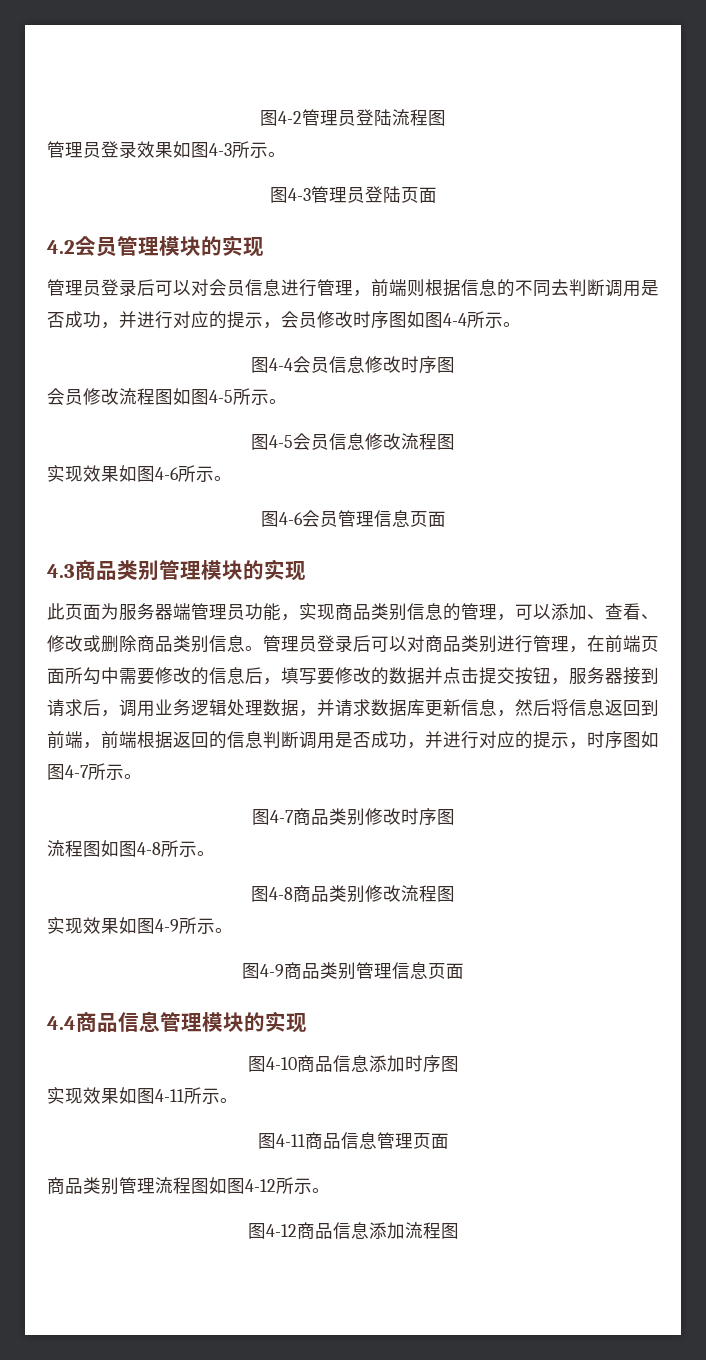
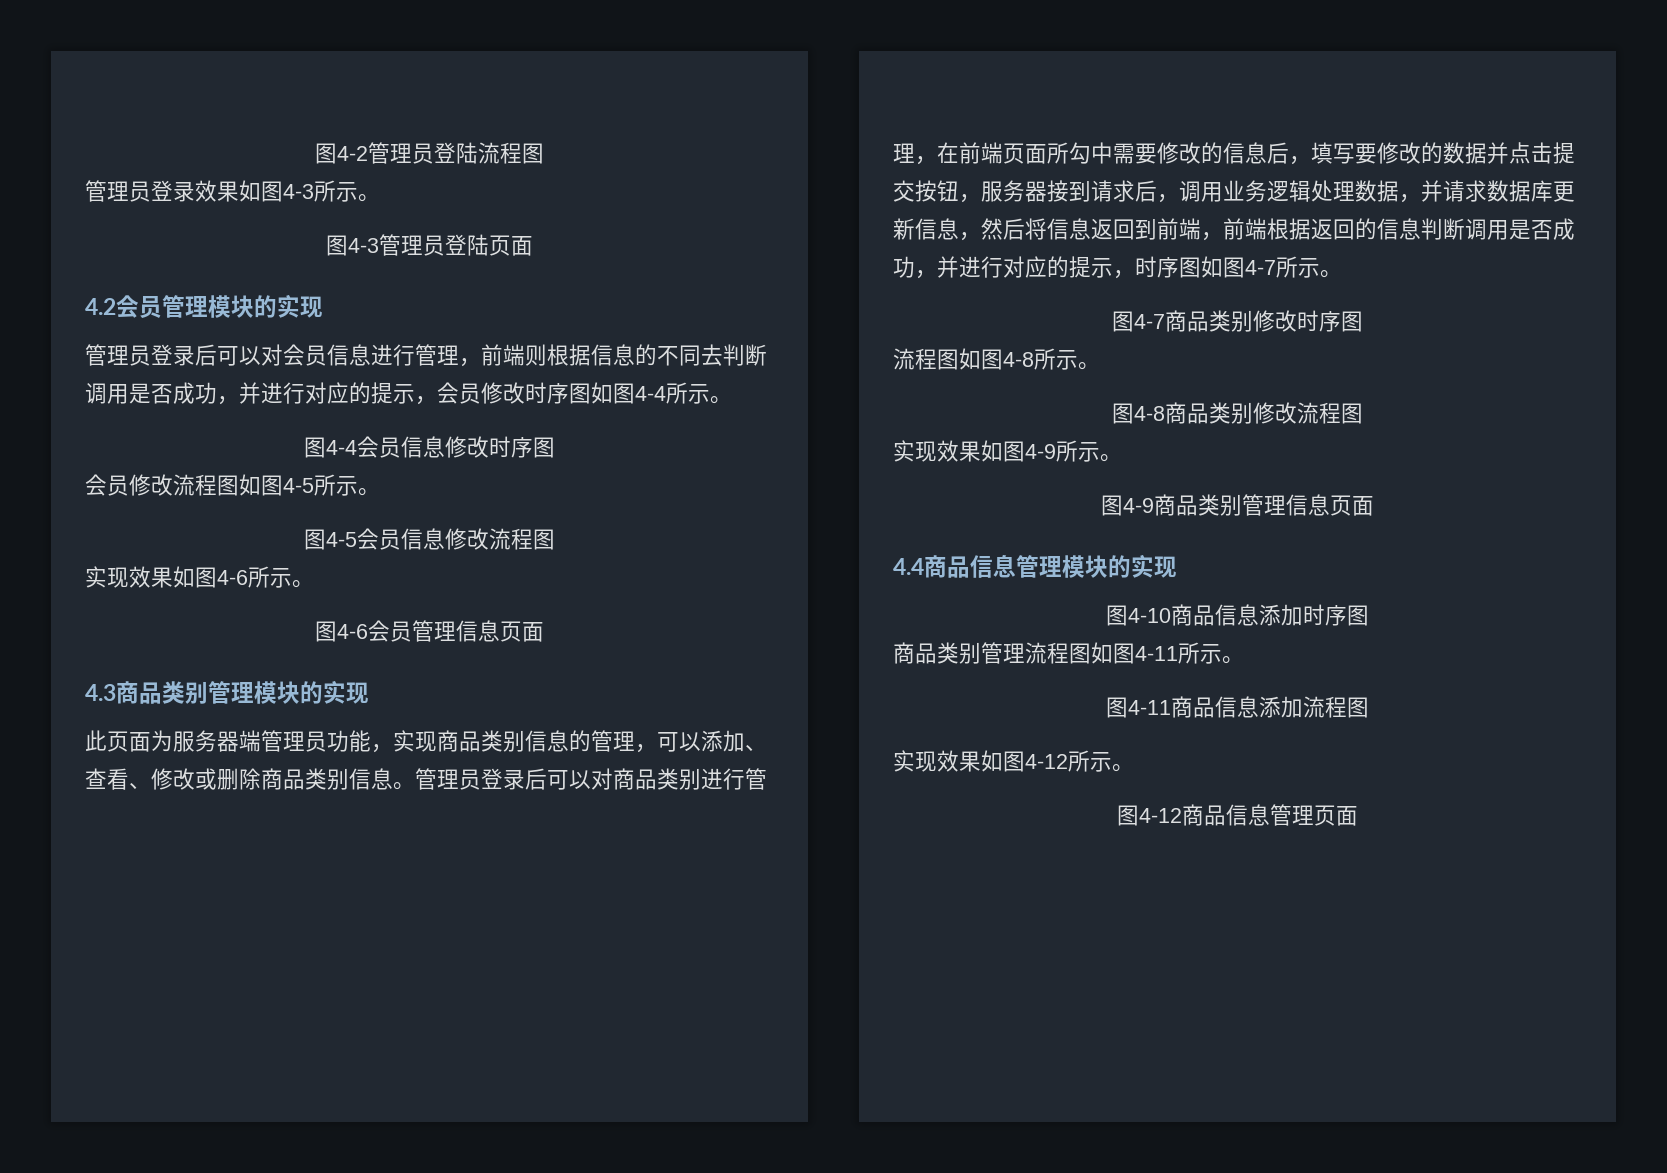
[47,1087,119,1104] 实现效果 -> [893,642,1091,664] 商品类别管理流程图
[376,1132,449,1149] [47,1177,209,1195] 管理页面 // 商品类别管理流程图 -> [1259,696,1369,718] [893,750,981,772] 添加流程图 // 实现效果
[368,1222,459,1239] 添加流程图 -> [1270,804,1358,826] 管理页面

